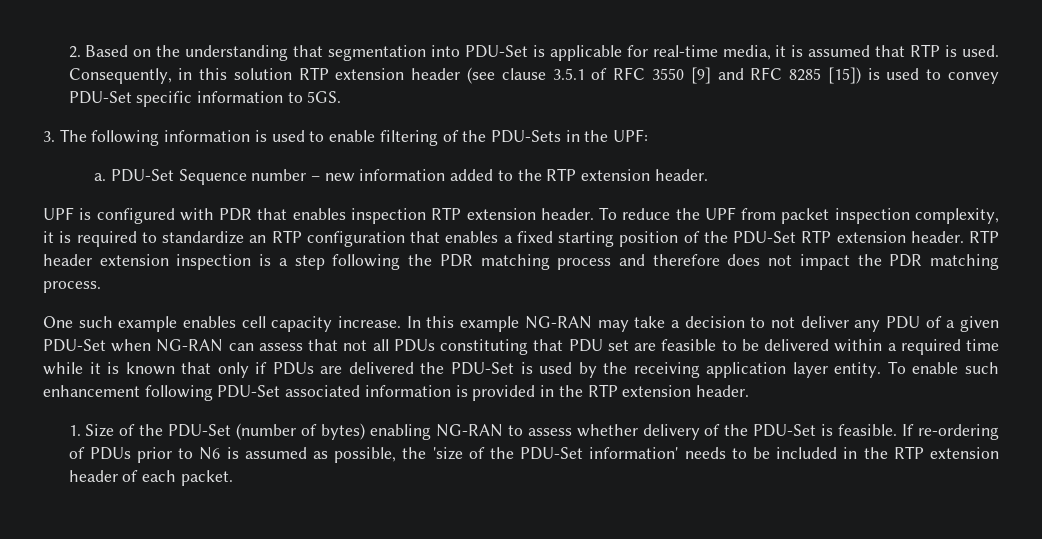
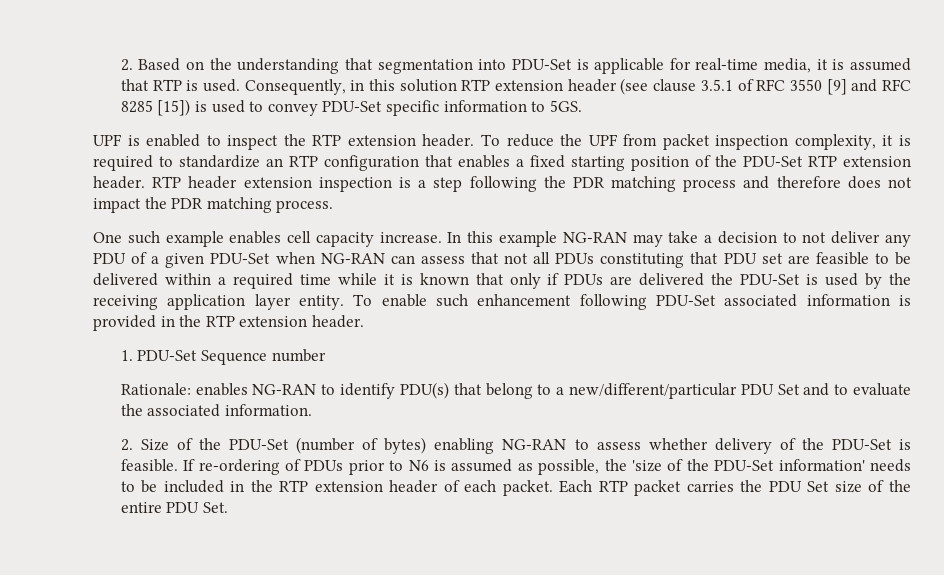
[43,129,649,146] [94,168,708,185] [43,207,426,224] 3. The following information is used to enable filtering of the PDU-Sets in the UPF: // a. PDU-Set Sequence number – new information added to the RTP extension header. // UPF is configured with PDR that enables inspection -> [93,134,306,150] UPF is enabled to inspect the
(81, 430) none -> [137,349,326,365] [120,382,911,399] [120,404,313,417] [120,439,133,451] PDU-Set Sequence number // Rationale: enables NG-RAN to identify PDU(s) that belong to a new/different/particular PDU Set and to evaluate the associated information. // 2.
(233, 478) none -> [559,480,912,496] [120,502,229,513] Each RTP packet carries the PDU Set size of the entire PDU Set.

